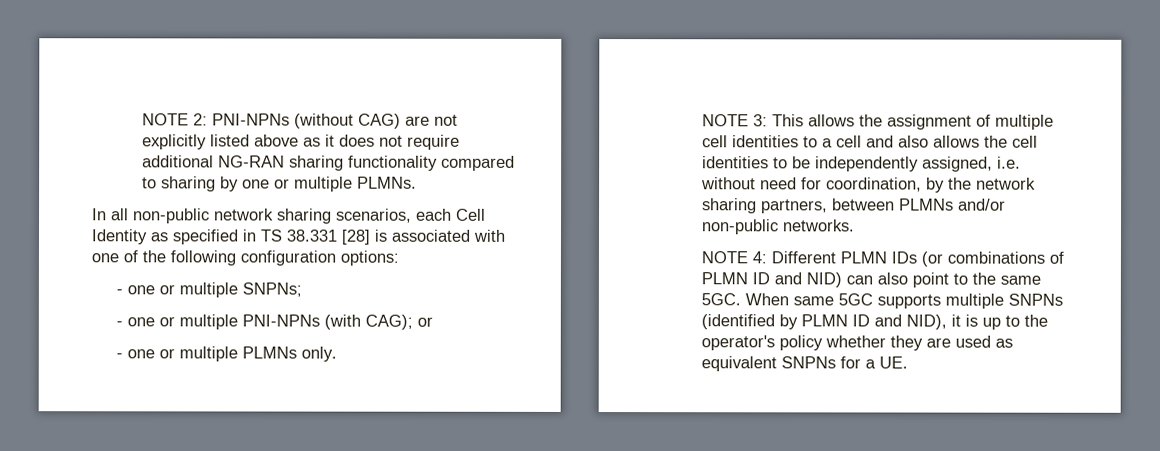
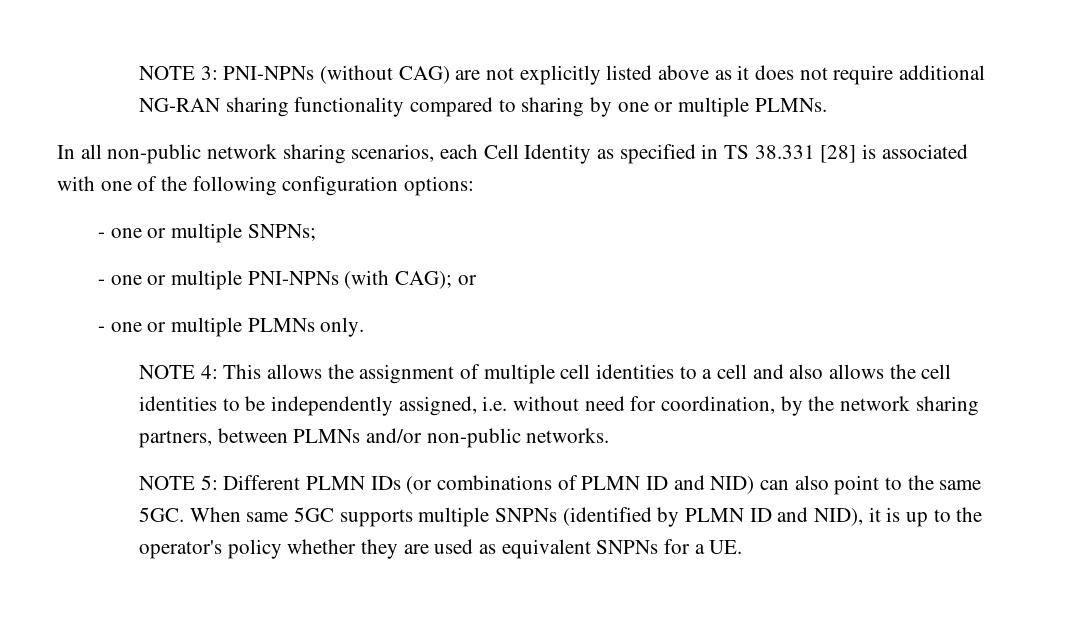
[141,113,208,126] NOTE 2: -> [138,66,218,80] NOTE 3:
[752,114,768,127] 3: -> [200,365,218,379] 4:
[751,251,767,264] 4: -> [200,475,218,490] 5:

